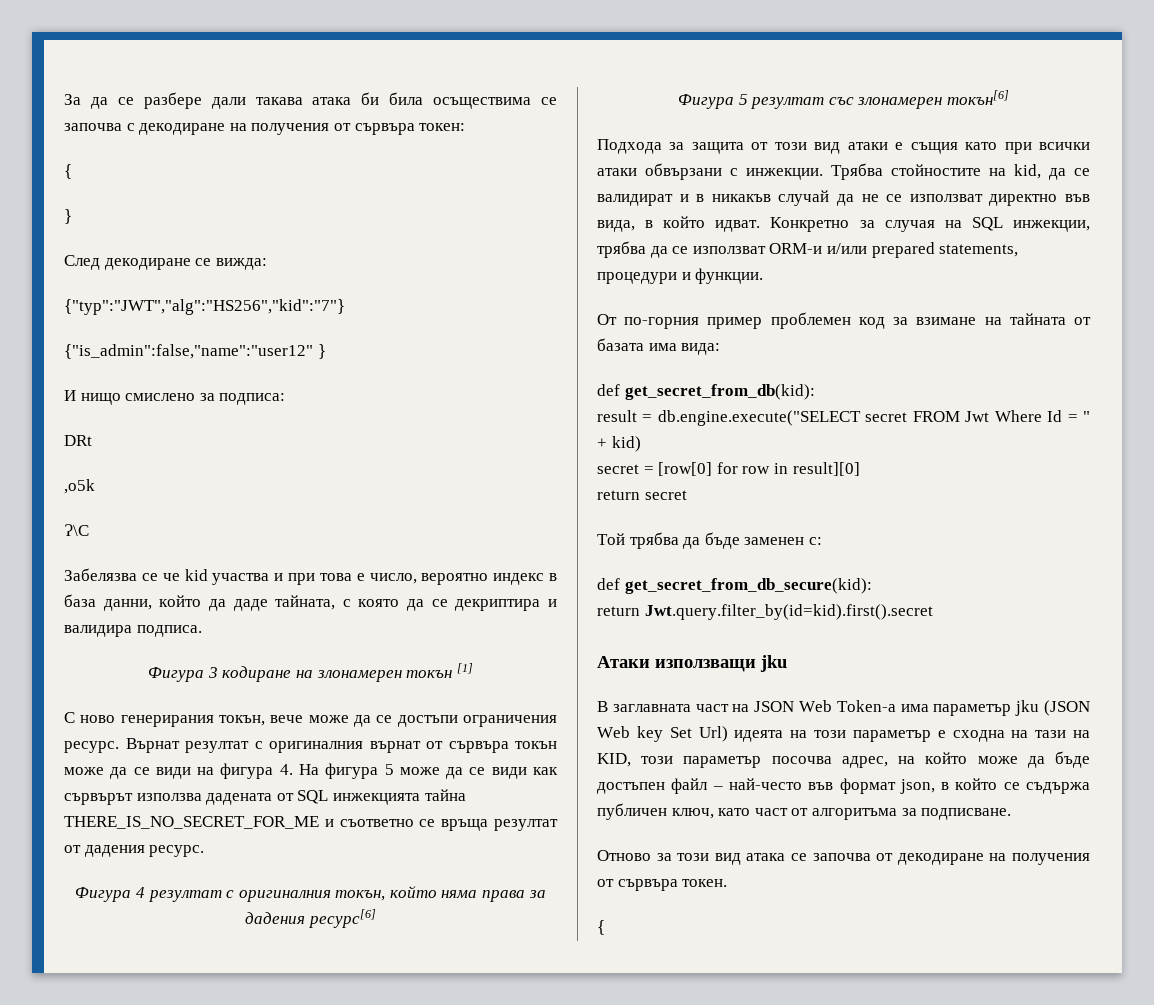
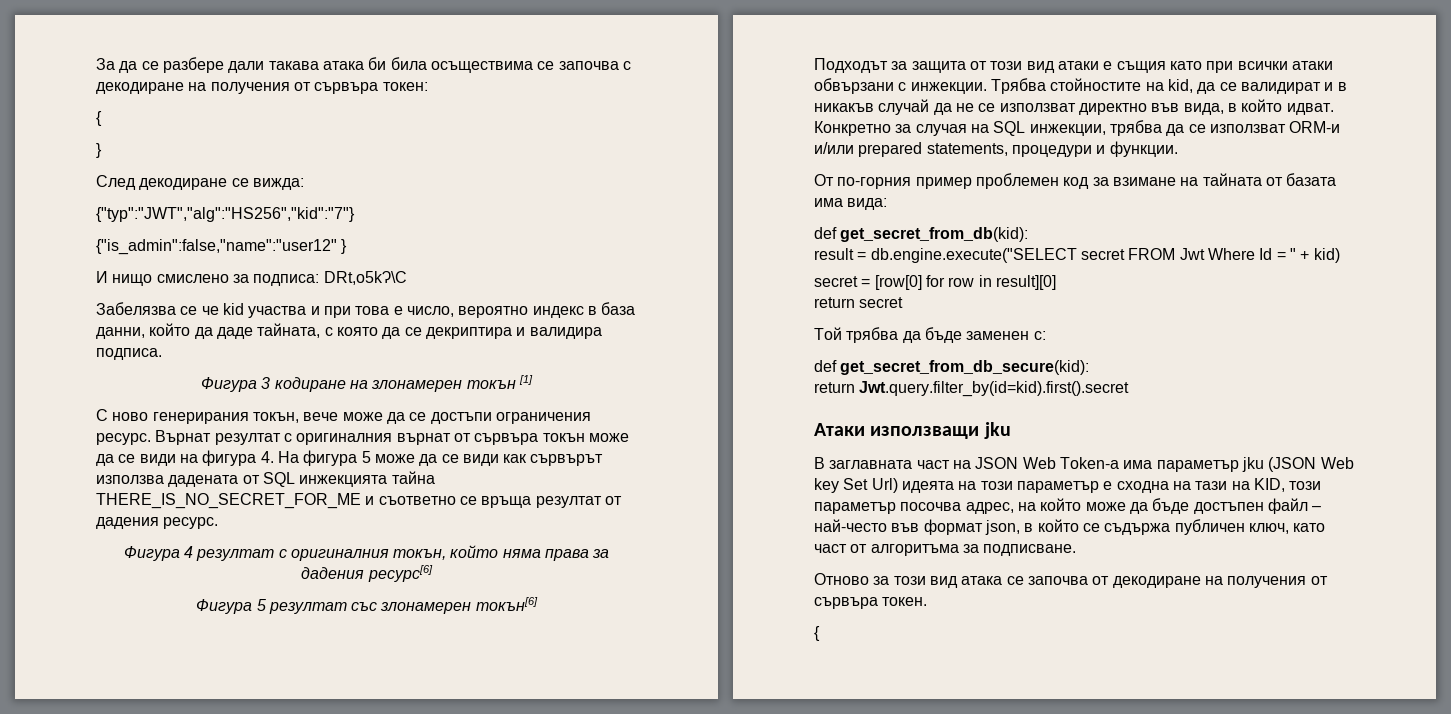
[64,435,92,446] [64,479,95,494] [64,524,89,536] // DRt // ,o5k // Ɂ\C -> [323,271,407,285] DRt,o5kɁ\C
[597,139,662,154] Подхода -> [814,58,888,73] Подходът

